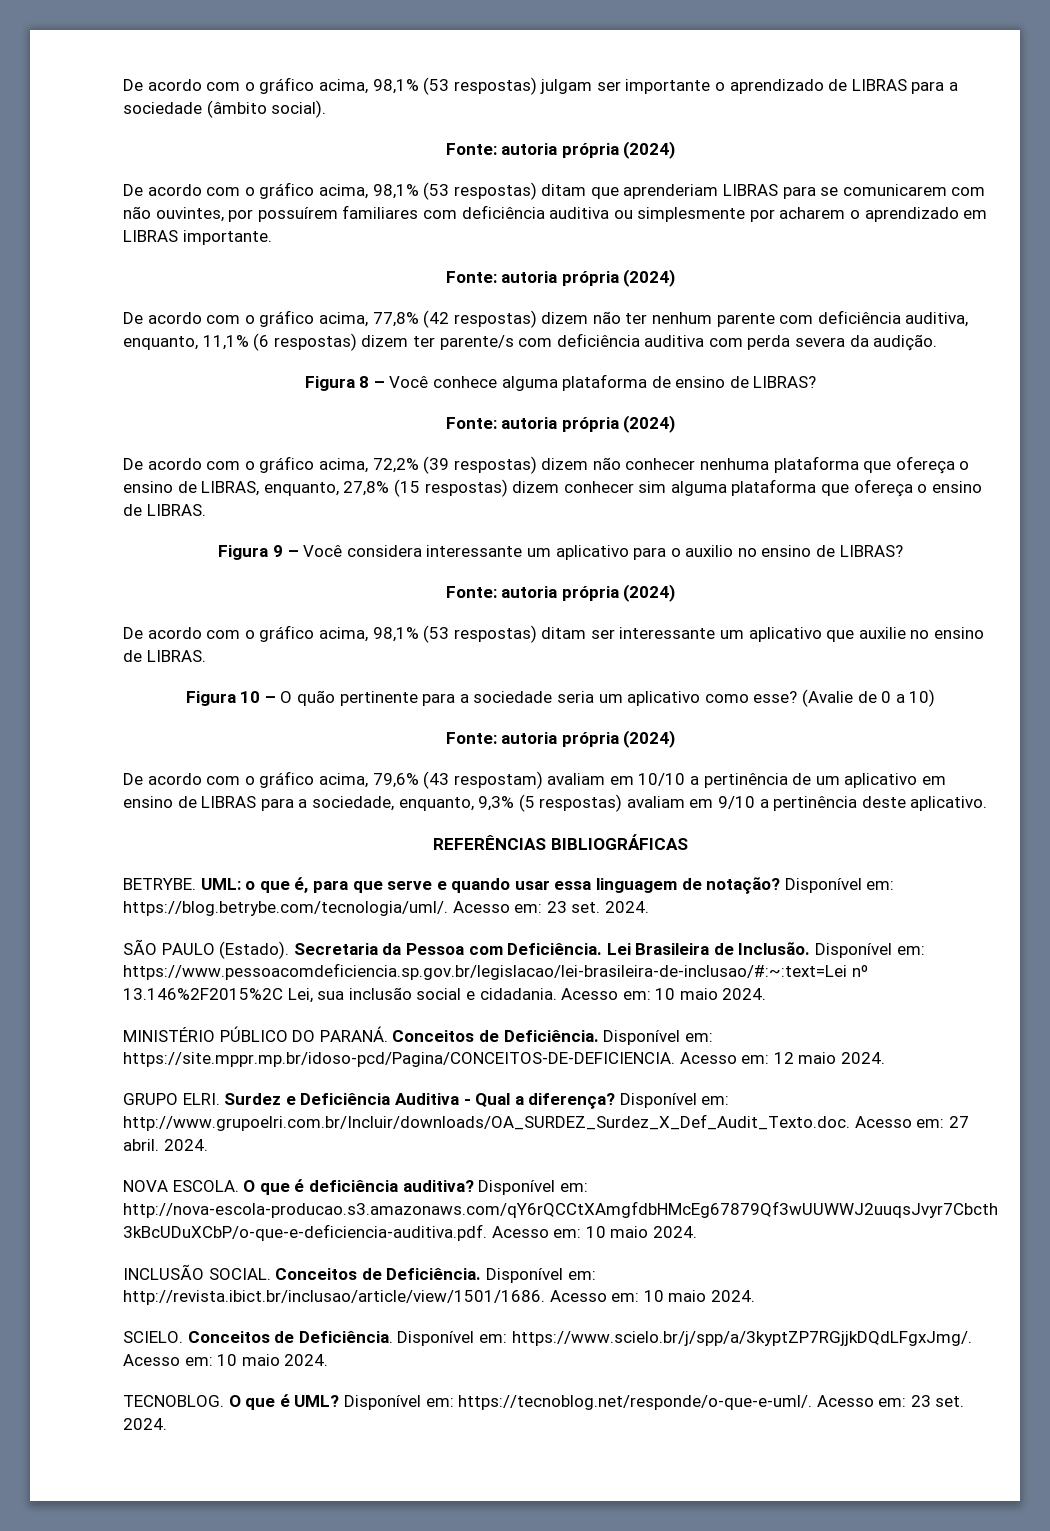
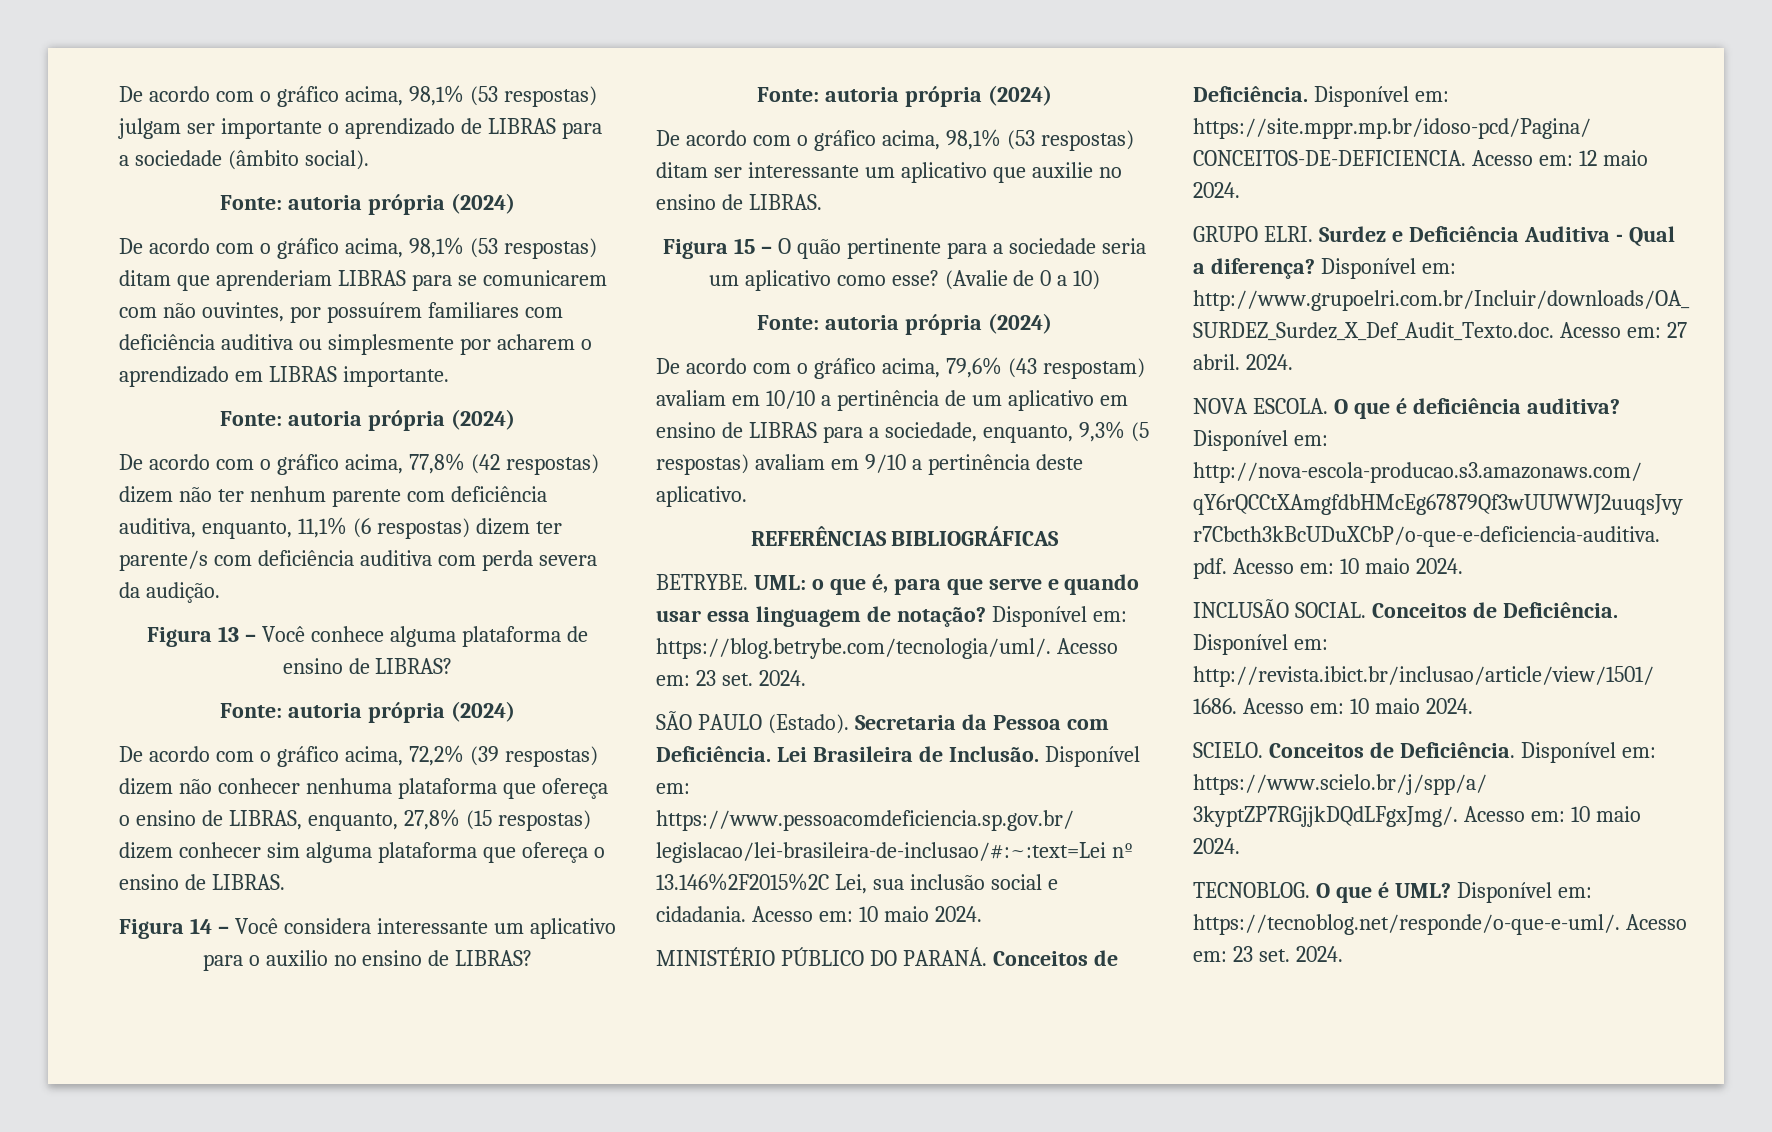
[359,376,370,388] 8 -> [218,626,240,642] 13
[272,545,283,557] 9 -> [190,918,213,934] 14
[240,691,261,703] 10 -> [734,238,756,254] 15

